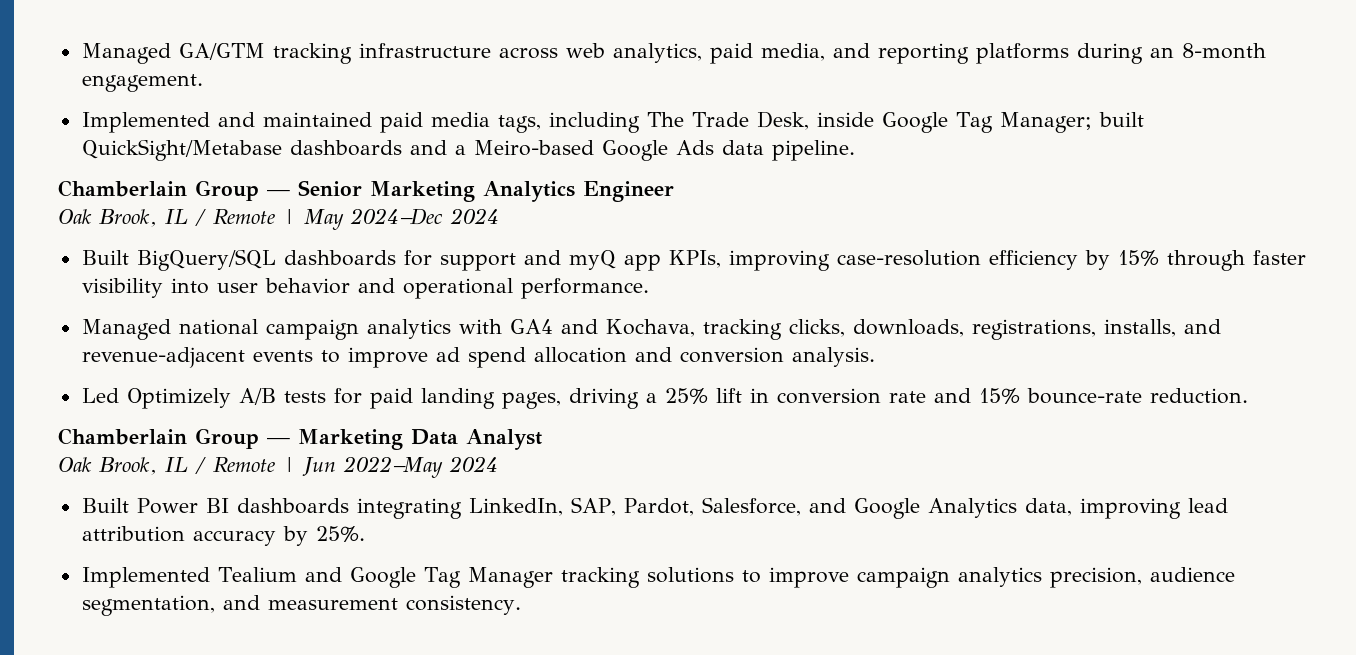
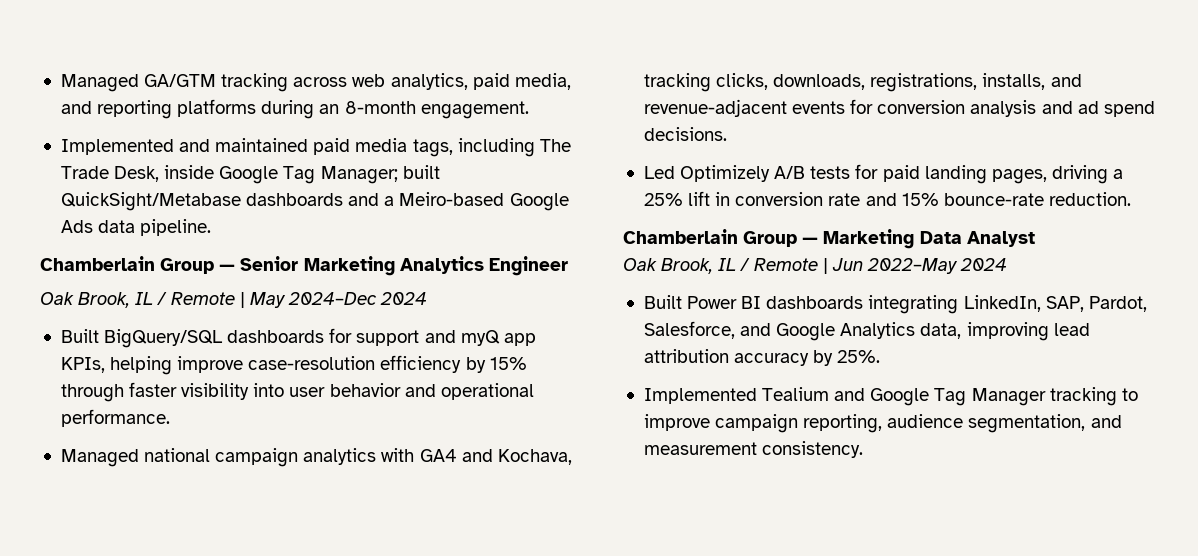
[358,43,491,58] infrastructure -> (289, 82) none
[728,250,830,271] improving -> [110,356,244,375] helping improve
[320,347,875,368] to improve ad spend allocation and conversion analysis. -> [850,99,1155,117] [643,127,727,141] for conversion analysis and ad spend decisions.
[646,567,734,583] solutions -> (1117, 396) none
[957,567,1142,588] analytics precision, -> [803,414,883,433] reporting,

